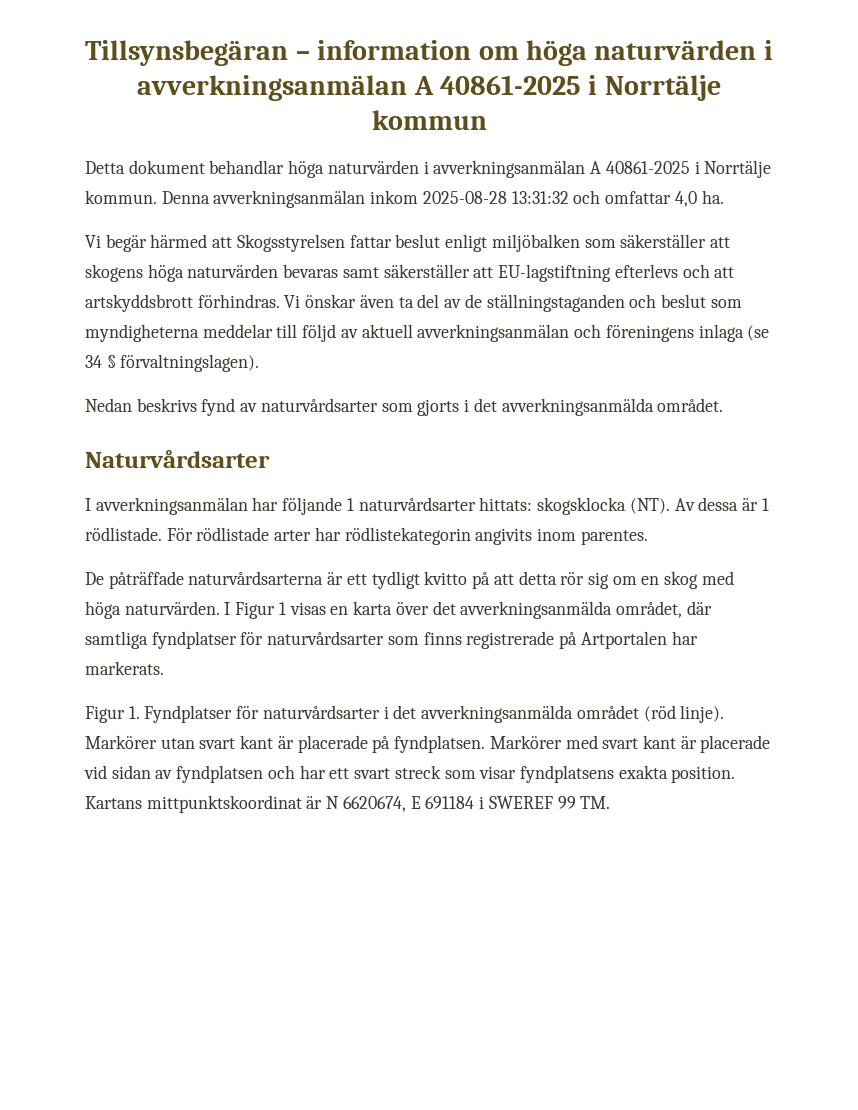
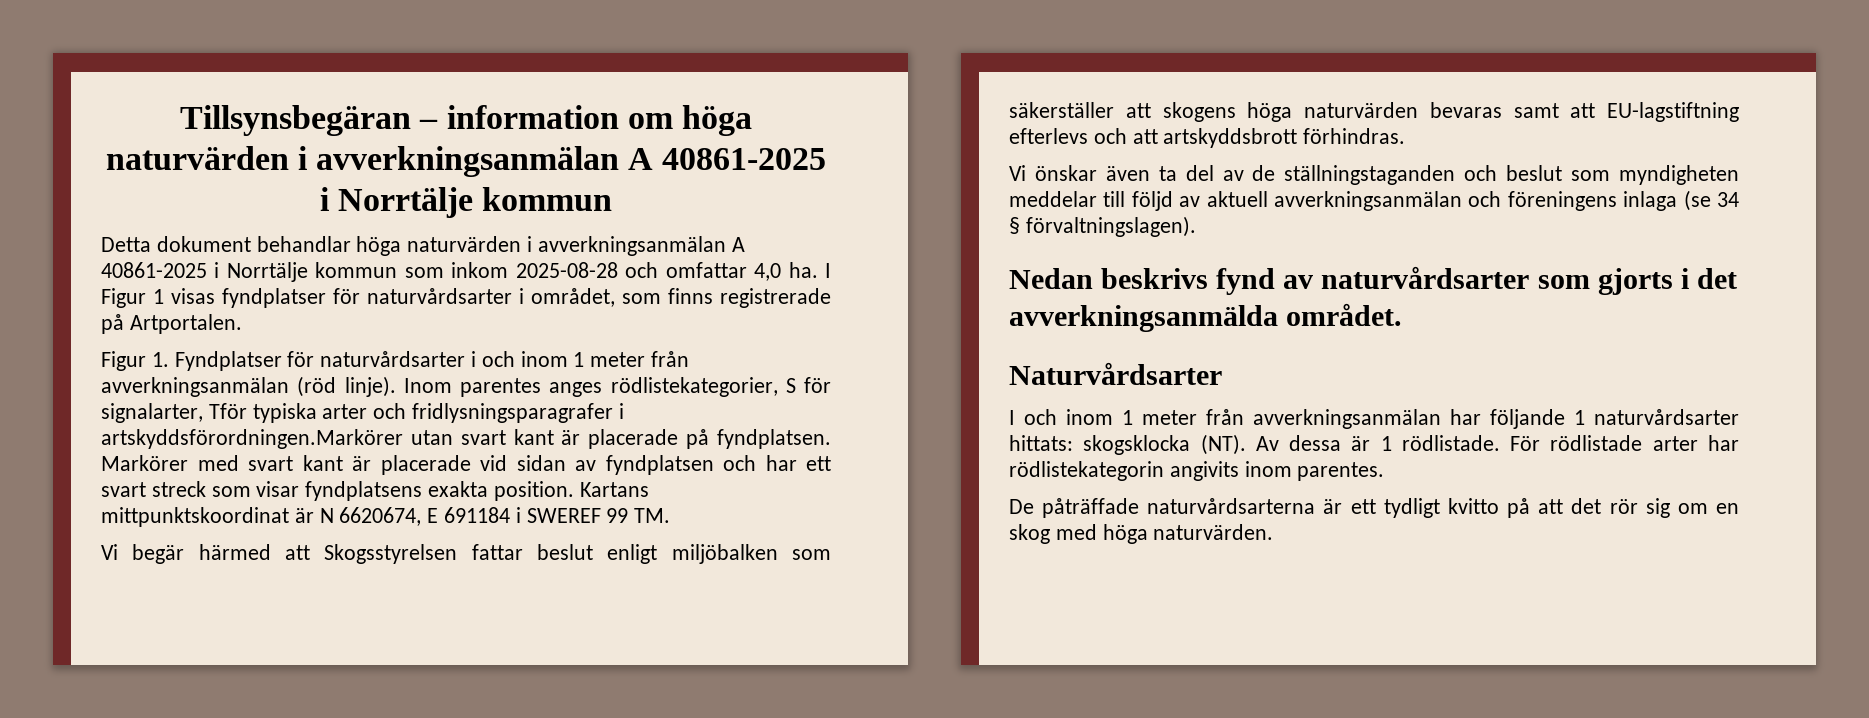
[85,190,366,208] kommun. Denna avverkningsanmälan -> [315,262,444,278] kommun som
[511,191,569,204] 13:31:32 -> (618, 270) none
[85,234,730,252] [85,264,735,282] [85,294,742,312] [85,324,770,342] [85,354,260,372] [85,398,724,416] [85,449,270,468] [85,497,769,515] [85,527,648,545] [85,571,734,589] [85,601,712,619] [85,631,148,649] // Vi begär härmed att Skogsstyrelsen fattar beslut enligt miljöbalken som säkerställer att skogens höga naturvärden bevaras samt säkerställer att EU-lagstiftning efterlevs och att artskyddsbrott förhindras. Vi önskar även ta del av de ställningstaganden och beslut som myndigheterna meddelar till följd av aktuell avverkningsanmälan och föreningens inlaga (se 34 § förvaltningslagen). // Nedan beskrivs fynd av naturvårdsarter som gjorts i det avverkningsanmälda området. // Naturvårdsarter // I avverkningsanmälan har följande 1 naturvårdsarter hittats: skogsklocka (NT). Av dessa är 1 rödlistade. För rödlistade arter har rödlistekategorin angivits inom parentes. // De påträffade naturvårdsarterna är ett tydligt kvitto på att detta rör sig om en skog med höga naturvärden. I Figur 1 visas en karta över det avverkningsanmälda området, där samtliga -> [825,263,832,278] [101,288,215,308] I Figur 1 visas
(385, 638) none -> [519,288,615,307] i området,
[580,631,698,649] [85,661,164,675] Artportalen har markerats. -> [129,314,242,334] Artportalen.
[393,705,725,723] [85,735,157,749] det avverkningsanmälda området (röd linje). Markörer -> [481,351,690,367] [101,376,831,397] [101,403,624,423] [101,429,403,449] och inom 1 meter från avverkningsanmälan (röd linje). Inom parentes anges rödlistekategorier, S för signalarter, Tför typiska arter och fridlysningsparagrafer i artskyddsförordningen.Markörer
(611, 802) none -> [101,544,831,564] [1009,102,1739,122] [1009,128,1406,148] [1009,165,1739,185] [1009,190,1739,211] [1009,216,1196,237] [1009,266,1737,295] [1009,303,1403,332] [1009,362,1222,385] [1009,409,1739,429] [1009,434,1739,455] [1009,461,1385,481] [1009,498,1739,518] [1009,524,1274,544] // Vi begär härmed att Skogsstyrelsen fattar beslut enligt miljöbalken som säkerställer att skogens höga naturvärden bevaras samt att EU-lagstiftning efterlevs och att artskyddsbrott förhindras. // Vi önskar även ta del av de ställningstaganden och beslut som myndigheten meddelar till följd av aktuell avverkningsanmälan och föreningens inlaga (se 34 § förvaltningslagen). // Nedan beskrivs fynd av naturvårdsarter som gjorts i det avverkningsanmälda området. // Naturvårdsarter // I och inom 1 meter från avverkningsanmälan har följande 1 naturvårdsarter hittats: skogsklocka (NT). Av dessa är 1 rödlistade. För rödlistade arter har rödlistekategorin angivits inom parentes. // De påträffade naturvårdsarterna är ett tydligt kvitto på att det rör sig om en skog med höga naturvärden.

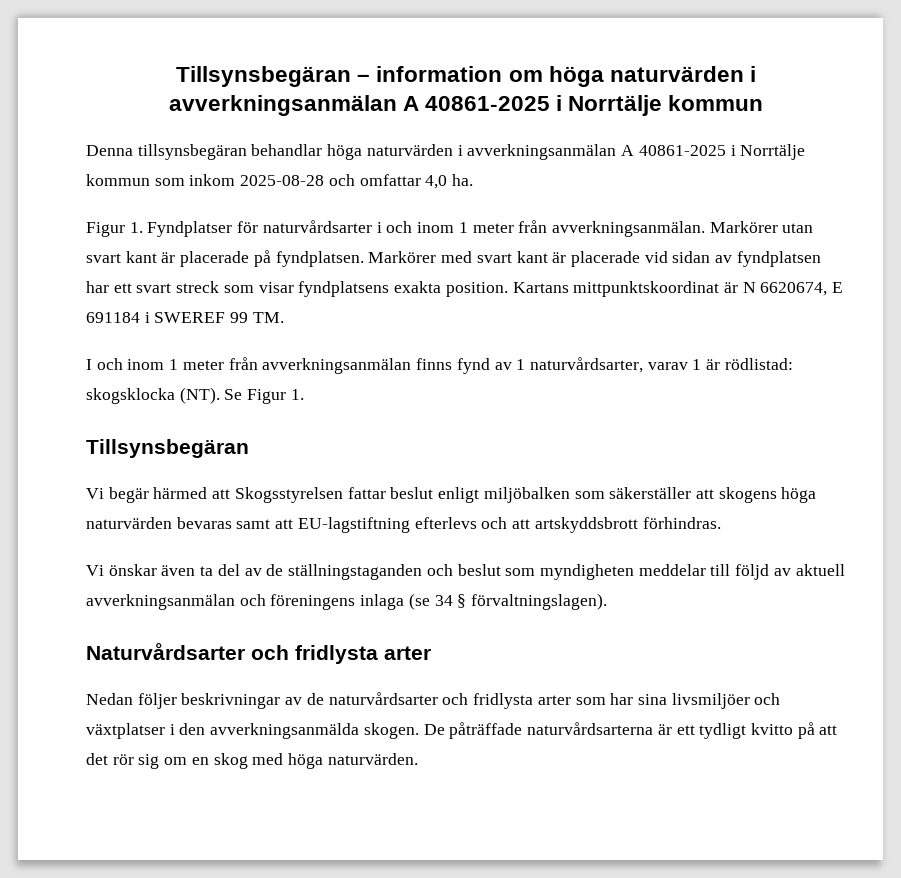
[101,236,251,252] Detta dokument -> [86,144,247,160] Denna tillsynsbegäran
[825,263,832,278] [101,288,831,308] [101,314,242,334] I Figur 1 visas fyndplatser för naturvårdsarter i området, som finns registrerade på Artportalen. -> (474, 180) none
[101,376,831,397] [101,403,624,423] [101,429,403,449] avverkningsanmälan (röd linje). Inom parentes anges rödlistekategorier, S för signalarter, Tför typiska arter och fridlysningsparagrafer i artskyddsförordningen.Markörer -> [551,221,778,237] avverkningsanmälan. Markörer
[723,455,756,471] och -> (821, 259) none
(671, 515) none -> [86,357,793,374] [86,387,304,404] [86,439,249,458] // I och inom 1 meter från avverkningsanmälan finns fynd av 1 naturvårdsarter, varav 1 är rödlistad: skogsklocka (NT). Se Figur 1. // Tillsynsbegäran
[1009,266,1737,295] [1009,303,1403,332] [1009,362,1222,385] [1009,409,1739,429] [1009,434,1739,455] [1009,461,1385,481] Nedan beskrivs fynd av naturvårdsarter som gjorts i det avverkningsanmälda området. // Naturvårdsarter // I och inom 1 meter från avverkningsanmälan har följande 1 naturvårdsarter hittats: skogsklocka (NT). Av dessa är 1 rödlistade. För rödlistade arter har rödlistekategorin angivits inom parentes. // -> [86,643,431,664] [86,692,781,709] [86,723,419,739] Naturvårdsarter och fridlysta arter // Nedan följer beskrivningar av de naturvårdsarter och fridlysta arter som har sina livsmiljöer och växtplatser i den avverkningsanmälda skogen.

